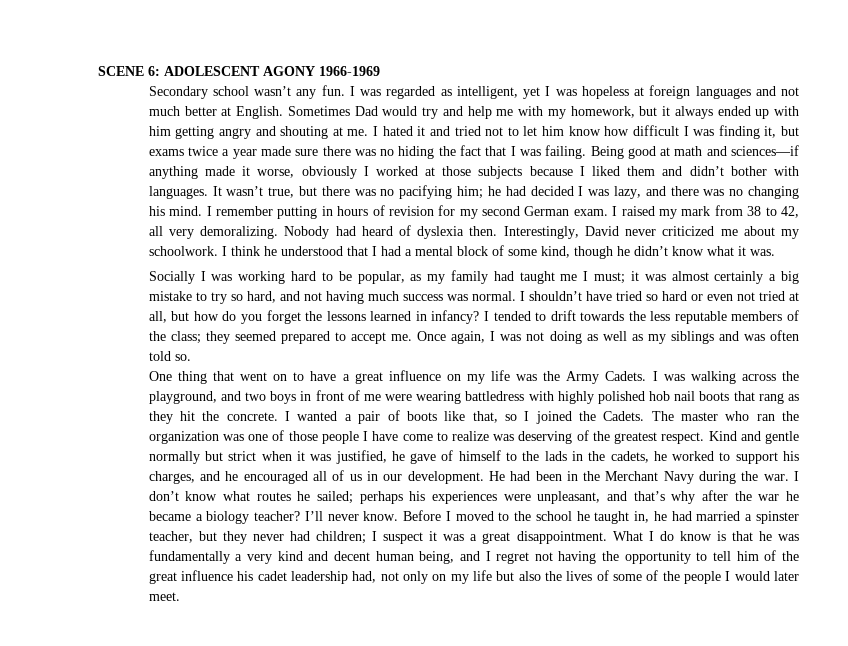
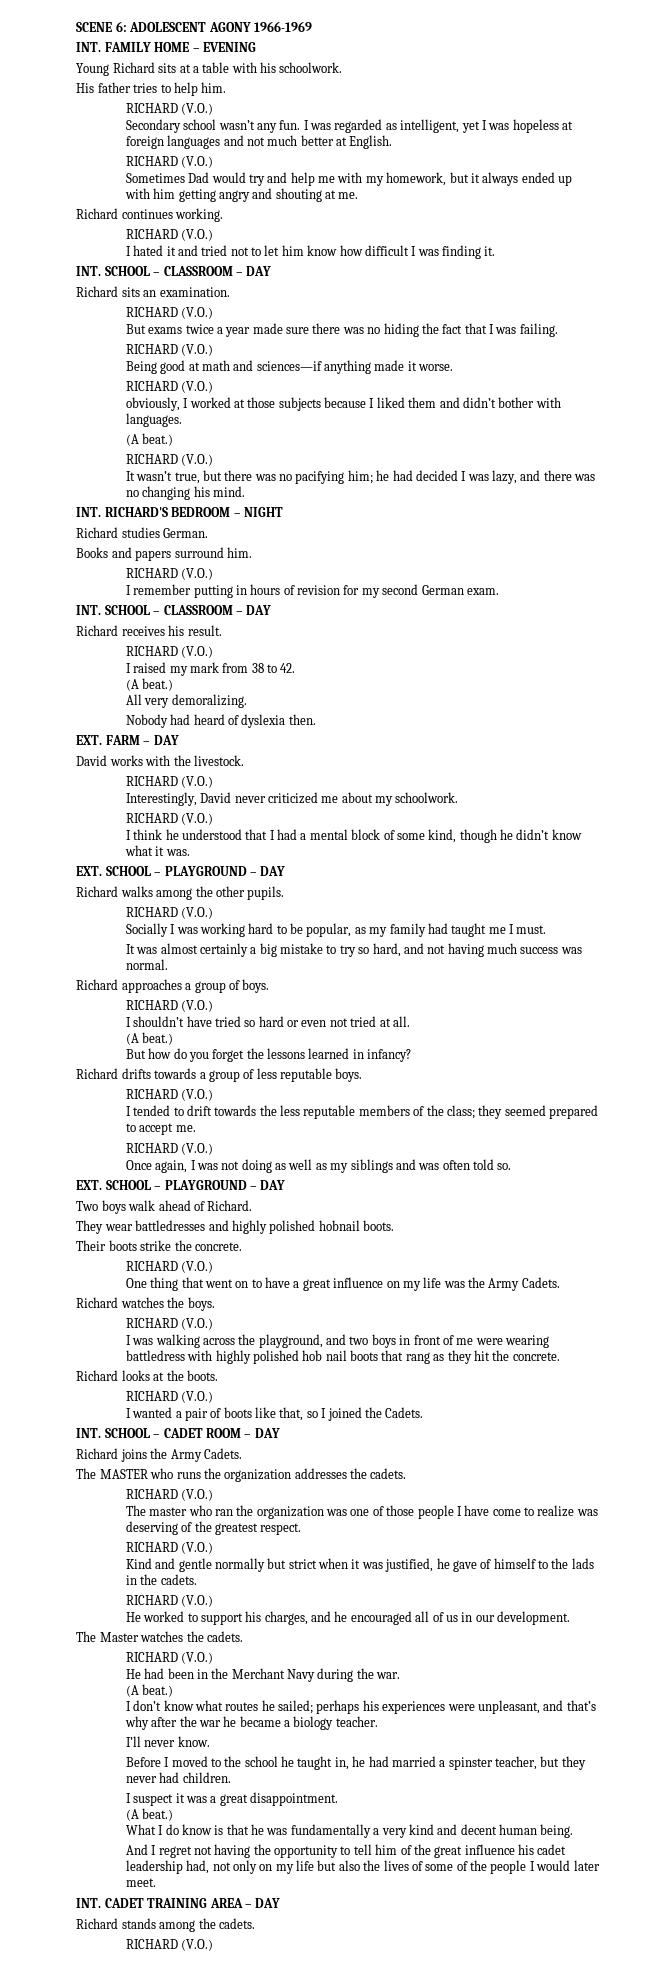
(381, 71) none -> [76,42,256,52] [76,62,343,76] [76,82,227,96] [125,103,214,115] // INT. FAMILY HOME – EVENING // Young Richard sits at a table with his schoolwork. // His father tries to help him. // RICHARD (V.O.)
(284, 112) none -> [125,156,214,168] // RICHARD (V.O.) //
(369, 132) none -> [76,208,224,222] [125,229,214,241] // Richard continues working. // RICHARD (V.O.) //
[764,126,799,138] it, but -> [484,246,496,256] [76,266,272,276] [76,286,230,297] [125,307,214,319] [125,324,146,334] it. // INT. SCHOOL – CLASSROOM – DAY // Richard sits an examination. // RICHARD (V.O.) // But
(587, 152) none -> [125,344,214,356] // RICHARD (V.O.) //
[257,166,357,179] worse, obviously -> [418,364,454,371] [125,381,214,393] [125,397,180,411] worse. // RICHARD (V.O.) // obviously,
(208, 192) none -> [125,433,174,446] [125,454,214,466] // (A beat.) // RICHARD (V.O.) //
(203, 211) none -> [76,507,283,517] [76,527,209,538] [76,547,252,561] [125,568,214,580] // INT. RICHARD'S BEDROOM – NIGHT // Richard studies German. // Books and papers surround him. // RICHARD (V.O.) //
(608, 212) none -> [76,605,272,615] [76,625,222,636] [125,646,214,658] // INT. SCHOOL – CLASSROOM – DAY // Richard receives his result. // RICHARD (V.O.) //
[780,206,799,218] [148,226,163,236] 42, all -> [280,663,296,673] [125,678,174,691] [125,694,142,705] 42. // (A beat.) // All
(279, 232) none -> (247, 701) //
(498, 231) none -> [76,735,179,745] [76,755,244,766] [125,776,214,788] // EXT. FARM – DAY // David works with the livestock. // RICHARD (V.O.) //
(218, 251) none -> [125,813,214,825] // RICHARD (V.O.) //
(775, 252) none -> [76,866,286,876] [76,886,285,900] [125,907,214,919] // EXT. SCHOOL – PLAYGROUND – DAY // Richard walks among the other pupils. // RICHARD (V.O.)
[594,271,639,284] must; it -> [516,925,547,934] [125,944,135,954] must. // It
(516, 296) none -> [76,979,270,993] [125,1000,214,1012] // Richard approaches a group of boys. // RICHARD (V.O.) //
[148,311,190,323] all, but -> [392,1016,410,1027] [125,1032,174,1045] [125,1049,146,1059] all. // (A beat.) // But
(480, 317) none -> [76,1068,363,1082] [125,1089,214,1101] // Richard drifts towards a group of less reputable boys. // RICHARD (V.O.) //
(413, 337) none -> [125,1143,214,1155] // RICHARD (V.O.) //
(191, 357) none -> [76,1180,286,1190] [76,1200,253,1214] [76,1220,395,1234] [76,1240,242,1251] [125,1261,214,1273] // EXT. SCHOOL – PLAYGROUND – DAY // Two boys walk ahead of Richard. // They wear battledresses and highly polished hobnail boots. // Their boots strike the concrete. // RICHARD (V.O.)
(647, 376) none -> [76,1297,215,1311] [125,1318,214,1330] // Richard watches the boys. // RICHARD (V.O.) //
(278, 416) none -> [76,1370,218,1381] [125,1391,214,1403] // Richard looks at the boots. // RICHARD (V.O.) //
(645, 416) none -> [76,1428,280,1438] [76,1448,242,1462] [76,1468,407,1482] [125,1489,214,1501] // INT. SCHOOL – CADET ROOM – DAY // Richard joins the Army Cadets. // The MASTER who runs the organization addresses the cadets. // RICHARD (V.O.) //
(705, 438) none -> [125,1542,214,1554] // RICHARD (V.O.) //
[610,451,667,463] cadets, he -> [160,1574,197,1585] [125,1595,214,1607] [125,1612,141,1622] cadets. // RICHARD (V.O.) // He
(484, 477) none -> [76,1631,243,1642] [125,1652,214,1664] // The Master watches the cadets. // RICHARD (V.O.) //
(789, 477) none -> [125,1684,174,1697] // (A beat.) //
[254,511,301,521] teacher? -> [335,1716,378,1727] teacher. //
(399, 516) none -> (210, 1741) //
[316,531,367,544] children; -> [182,1772,231,1783] children. //
(607, 537) none -> [125,1808,174,1821] // (A beat.) //
[419,551,480,564] being, and -> [540,1824,574,1838] [125,1844,148,1855] being. // And
(180, 596) none -> [76,1898,281,1908] [76,1918,255,1932] [125,1939,214,1951] // INT. CADET TRAINING AREA – DAY // Richard stands among the cadets. // RICHARD (V.O.)

